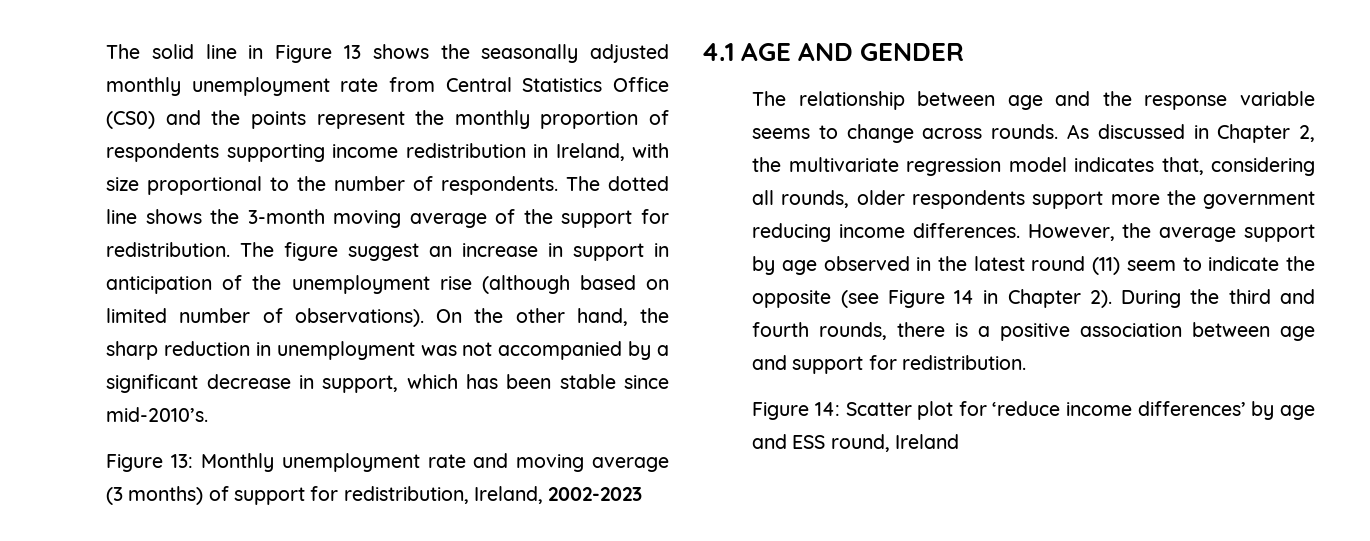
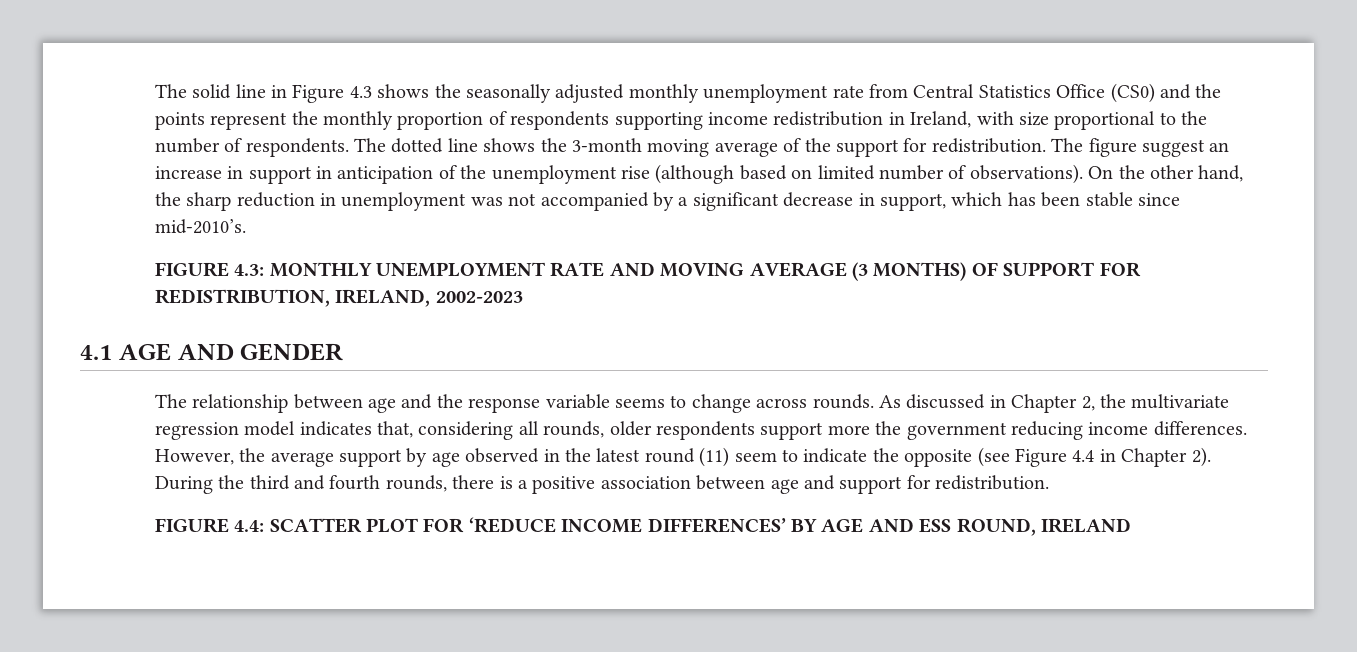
[343,45,361,59] 13 -> [349,86,372,98] 4.3
[106,453,669,472] [106,486,543,505] Figure 13: Monthly unemployment rate and moving average (3 months) of support for redistribution, Ireland, -> [154,262,1141,281] [154,289,431,307] FIGURE 4.3: MONTHLY UNEMPLOYMENT RATE AND MOVING AVERAGE (3 MONTHS) OF SUPPORT FOR REDISTRIBUTION, IRELAND,
[954,290,975,304] 14 -> [1072,450,1095,462] 4.4
[752,401,1315,420] [752,434,960,452] Figure 14: Scatter plot for ‘reduce income differences’ by age and ESS round, Ireland -> [154,517,1131,536] FIGURE 4.4: SCATTER PLOT FOR ‘REDUCE INCOME DIFFERENCES’ BY AGE AND ESS ROUND, IRELAND

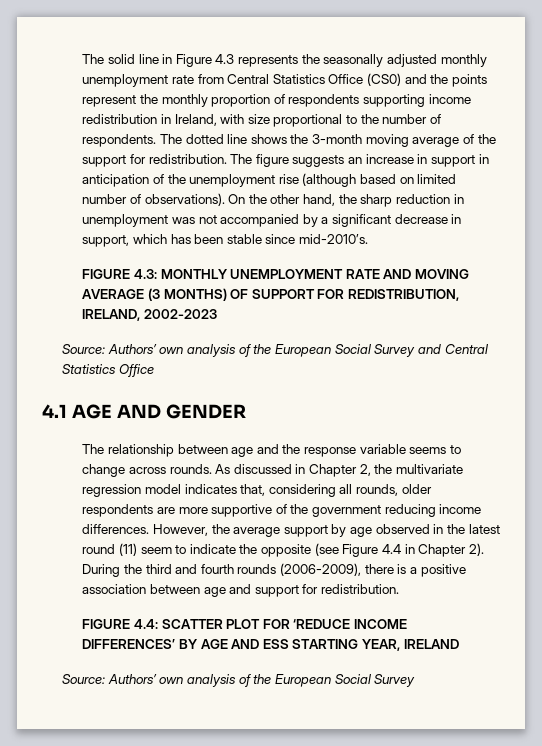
[377,84,430,98] shows -> [238,55,299,67] represents
[1141,139,1205,157] suggest -> [292,155,345,167] suggests
(523, 297) none -> [62,344,488,357] [62,364,154,377] // Source: Authors’ own analysis of the European Social Survey and Central Statistics Office
[760,422,870,440] support more -> [156,504,287,517] are more supportive of
[385,475,447,492] rounds, -> [237,563,362,576] rounds (2006-2009),
[956,518,1036,536] ROUND, -> [292,639,401,651] STARTING YEAR,
(1131, 525) none -> [62,674,416,687] // Source: Authors’ own analysis of the European Social Survey

